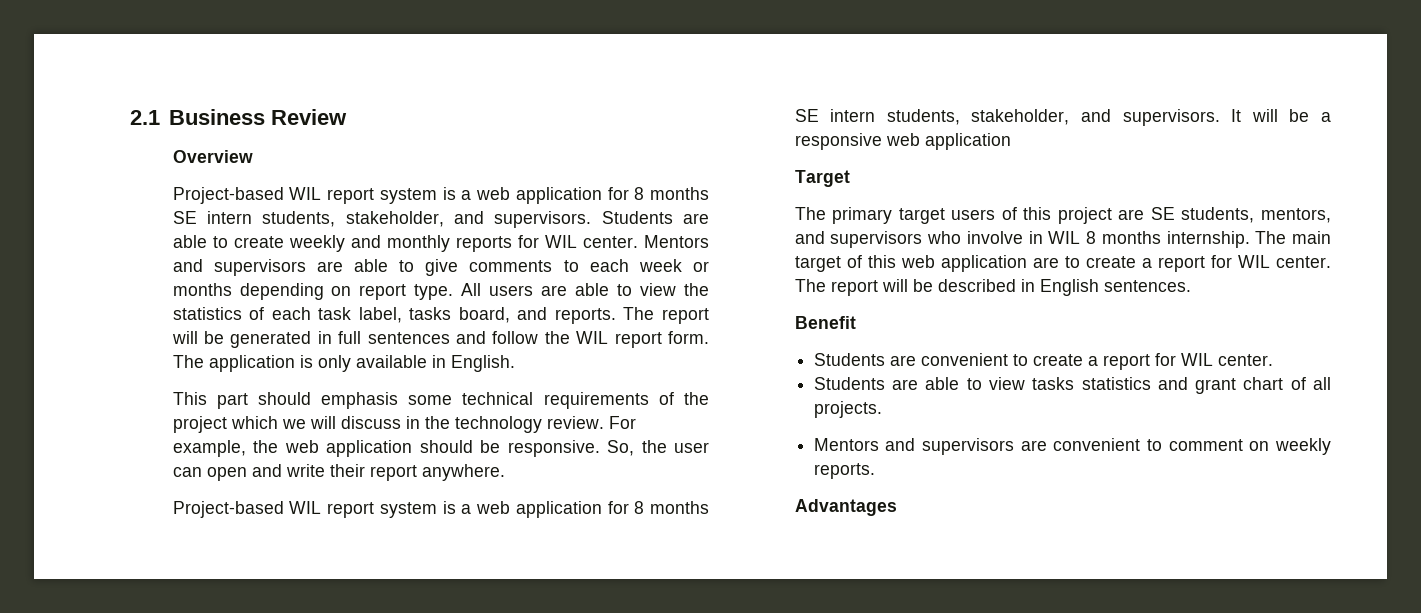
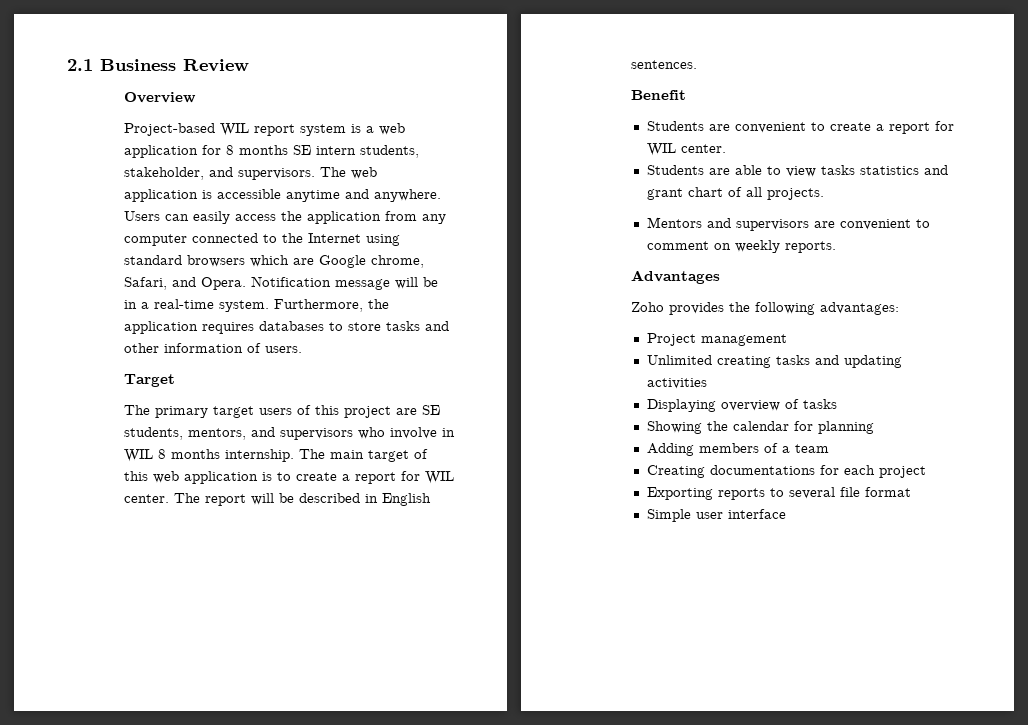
[601,211,709,224] [172,235,710,252] [172,259,709,276] [172,283,709,300] [172,307,710,324] [171,331,709,348] [172,355,515,372] [172,392,709,409] [172,416,636,433] [172,440,709,457] [172,464,505,481] [172,501,710,518] [794,109,1331,126] [794,133,1011,150] Students are able to create weekly and monthly reports for WIL center. Mentors and supervisors are able to give comments to each week or months depending on report type. All users are able to view the statistics of each task label, tasks board, and reports. The report will be generated in full sentences and follow the WIL report form. The application is only available in English. // This part should emphasis some technical requirements of the project which we will discuss in the technology review. For example, the web application should be responsive. So, the user can open and write their report anywhere. // Project-based WIL report system is a web application for 8 months SE intern students, stakeholder, and supervisors. It will be a responsive web application -> [319,167,377,179] [123,189,441,202] [123,211,446,224] [123,233,400,246] [123,255,424,268] [123,276,438,290] [123,299,389,312] [123,321,449,334] [123,343,302,353] The web application is accessible anytime and anywhere. Users can easily access the application from any computer connected to the Internet using standard browsers which are Google chrome, Safari, and Opera. Notification message will be in a real-time system. Furthermore, the application requires databases to store tasks and other information of users.
[1032,257,1059,268] are -> [261,472,272,481] is
(897, 507) none -> [630,302,899,315] [646,333,787,346] [646,355,902,368] [646,378,707,389] [646,399,837,412] [646,421,874,434] [646,443,829,456] [646,465,926,478] [646,487,911,500] [646,509,786,522] // Zoho provides the following advantages: // Project management // Unlimited creating tasks and updating activities // Displaying overview of tasks // Showing the calendar for planning // Adding members of a team // Creating documentations for each project // Exporting reports to several file format // Simple user interface

